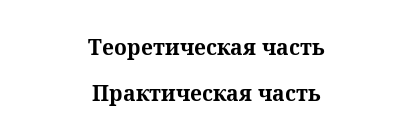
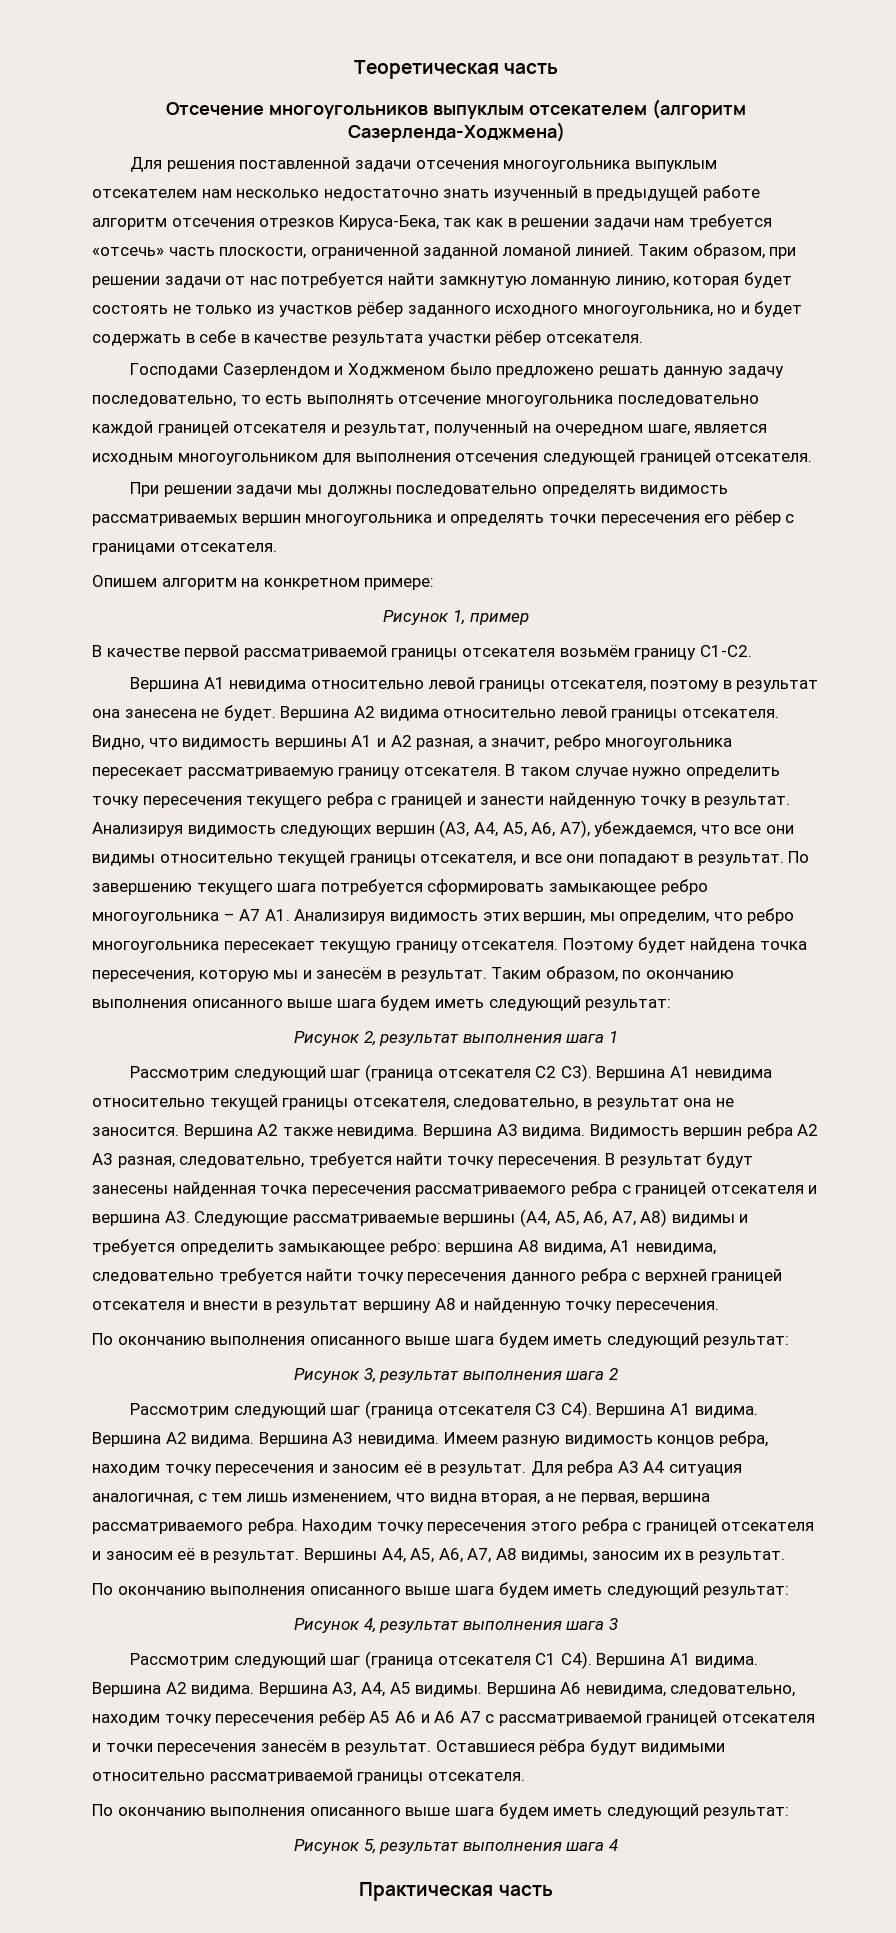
(325, 49) none -> [166,99,746,119] [347,122,565,142] [130,156,717,172] [92,185,760,201] [92,214,772,230] [92,243,797,259] [92,272,792,288] [92,301,803,317] [92,330,643,346] [130,362,784,378] [92,395,759,407] [92,420,768,436] [92,449,813,465] [130,482,729,497] [92,510,795,526] [92,543,277,555] [92,575,435,590] [383,610,529,625] [92,644,752,660] [130,676,819,692] [92,705,779,721] [92,734,733,750] [92,764,780,779] [92,792,791,808] [92,820,795,838] [92,850,810,866] [92,879,708,895] [92,908,795,924] [92,937,807,953] [92,966,734,982] [92,995,672,1011] [294,1031,618,1046] [130,1064,773,1082] [92,1094,734,1110] [92,1123,819,1139] [92,1152,754,1168] [92,1181,818,1197] [92,1209,749,1227] [92,1239,716,1255] [92,1268,783,1284] [92,1297,719,1313] [92,1332,790,1348] [294,1368,618,1383] [130,1401,759,1419] [92,1431,768,1447] [92,1460,743,1476] [92,1493,711,1505] [92,1518,815,1534] [92,1548,785,1563] [92,1582,790,1598] [294,1618,618,1633] [130,1651,759,1669] [92,1682,796,1697] [92,1710,816,1726] [92,1739,726,1755] [92,1768,525,1784] [92,1803,790,1819] [294,1839,618,1854] // Отсечение многоугольников выпуклым отсекателем (алгоритм Сазерленда-Ходжмена) // Для решения поставленной задачи отсечения многоугольника выпуклым отсекателем нам несколько недостаточно знать изученный в предыдущей работе алгоритм отсечения отрезков Кируса-Бека, так как в решении задачи нам требуется «отсечь» часть плоскости, ограниченной заданной ломаной линией. Таким образом, при решении задачи от нас потребуется найти замкнутую ломанную линию, которая будет состоять не только из участков рёбер заданного исходного многоугольника, но и будет содержать в себе в качестве результата участки рёбер отсекателя. // Господами Сазерлендом и Ходжменом было предложено решать данную задачу последовательно, то есть выполнять отсечение многоугольника последовательно каждой границей отсекателя и результат, полученный на очередном шаге, является исходным многоугольником для выполнения отсечения следующей границей отсекателя. // При решении задачи мы должны последовательно определять видимость рассматриваемых вершин многоугольника и определять точки пересечения его рёбер с границами отсекателя. // Опишем алгоритм на конкретном примере: // Рисунок 1, пример // В качестве первой рассматриваемой границы отсекателя возьмём границу C1-C2. // Вершина A1 невидима относительно левой границы отсекателя, поэтому в результат она занесена не будет. Вершина A2 видима относительно левой границы отсекателя. Видно, что видимость вершины A1 и A2 разная, а значит, ребро многоугольника пересекает рассматриваемую границу отсекателя. В таком случае нужно определить точку пересечения текущего ребра с границей и занести найденную точку в результат. Анализируя видимость следующих вершин (A3, A4, A5, A6, A7), убеждаемся, что все они видимы относительно текущей границы отсекателя, и все они попадают в результат. По завершению текущего шага потребуется сформировать замыкающее ребро многоугольника – A7 A1. Анализируя видимость этих вершин, мы определим, что ребро многоугольника пересекает текущую границу отсекателя. Поэтому будет найдена точка пересечения, которую мы и занесём в результат. Таким образом, по окончанию выполнения описанного выше шага будем иметь следующий результат: // Рисунок 2, результат выполнения шага 1 // Рассмотрим следующий шаг (граница отсекателя C2 C3). Вершина A1 невидима относительно текущей границы отсекателя, следовательно, в результат она не заносится. Вершина A2 также невидима. Вершина A3 видима. Видимость вершин ребра A2 A3 разная, следовательно, требуется найти точку пересечения. В результат будут занесены найденная точка пересечения рассматриваемого ребра с границей отсекателя и вершина A3. Следующие рассматриваемые вершины (A4, A5, A6, A7, A8) видимы и требуется определить замыкающее ребро: вершина A8 видима, A1 невидима, следовательно требуется найти точку пересечения данного ребра с верхней границей отсекателя и внести в результат вершину A8 и найденную точку пересечения. // По окончанию выполнения описанного выше шага будем иметь следующий результат: // Рисунок 3, результат выполнения шага 2 // Рассмотрим следующий шаг (граница отсекателя C3 C4). Вершина A1 видима. Вершина A2 видима. Вершина A3 невидима. Имеем разную видимость концов ребра, находим точку пересечения и заносим её в результат. Для ребра A3 A4 ситуация аналогичная, с тем лишь изменением, что видна вторая, а не первая, вершина рассматриваемого ребра. Находим точку пересечения этого ребра с границей отсекателя и заносим её в результат. Вершины A4, A5, A6, A7, A8 видимы, заносим их в результат. // По окончанию выполнения описанного выше шага будем иметь следующий результат: // Рисунок 4, результат выполнения шага 3 // Рассмотрим следующий шаг (граница отсекателя C1 C4). Вершина A1 видима. Вершина A2 видима. Вершина A3, A4, A5 видимы. Вершина A6 невидима, следовательно, находим точку пересечения ребёр A5 A6 и A6 A7 с рассматриваемой границей отсекателя и точки пересечения занесём в результат. Оставшиеся рёбра будут видимыми относительно рассматриваемой границы отсекателя. // По окончанию выполнения описанного выше шага будем иметь следующий результат: // Рисунок 5, результат выполнения шага 4

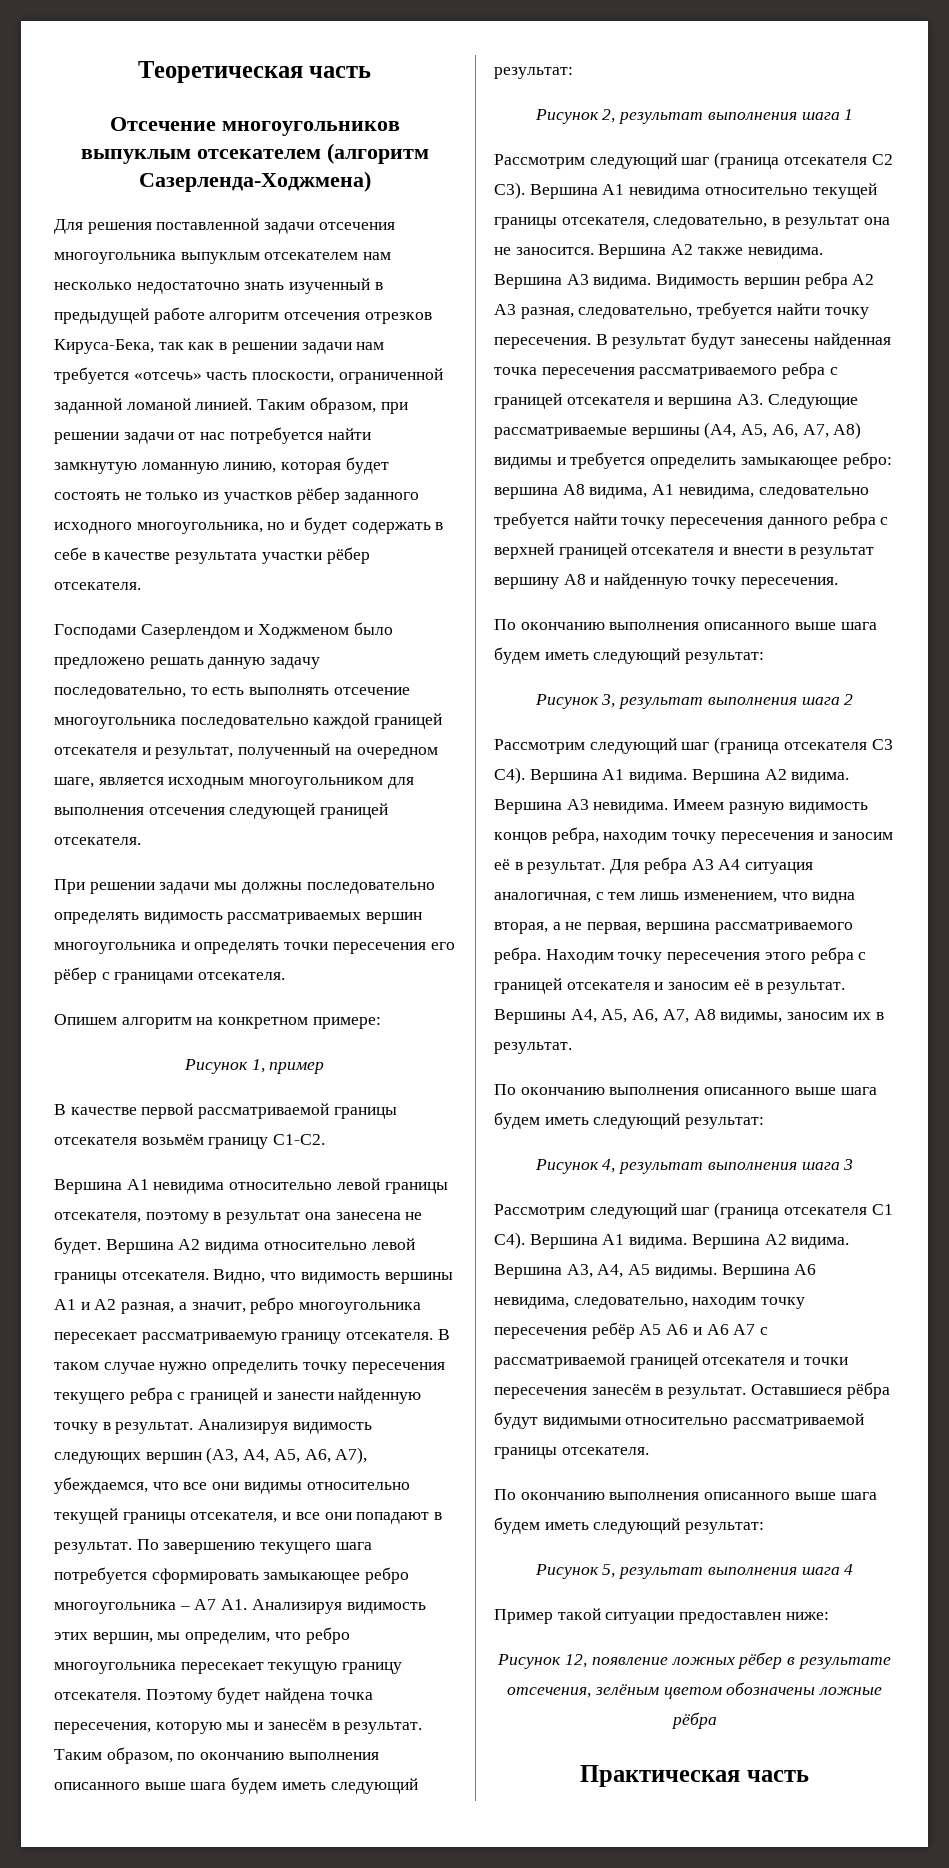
(618, 1845) none -> [494,1608,829,1624] [497,1652,891,1669] [507,1682,882,1699] [670,1712,717,1729] // Пример такой ситуации предоставлен ниже: // Рисунок 12, появление ложных рёбер в результате отсечения, зелёным цветом обозначены ложные рёбра

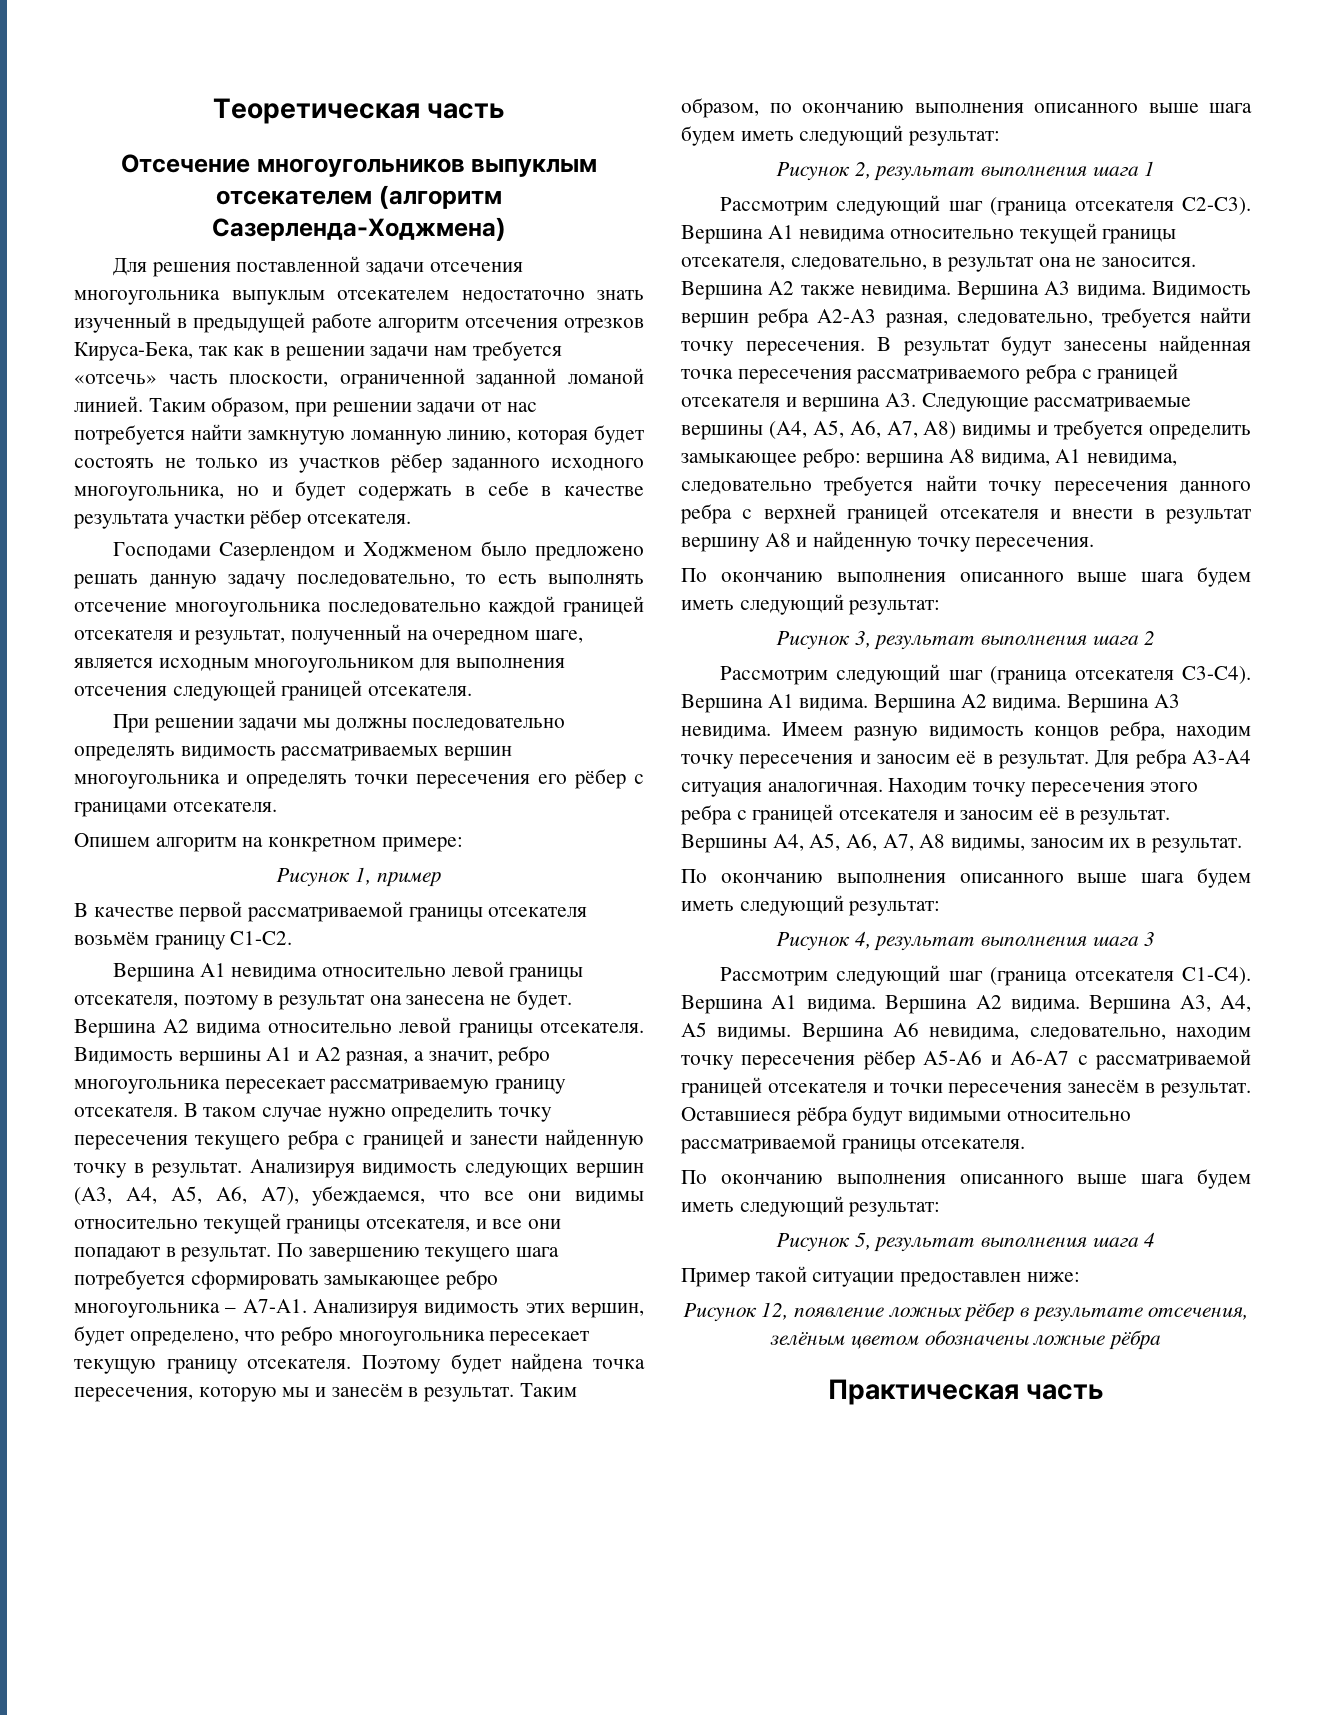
[363,252,392,260] [54,282,132,290] нам несколько -> (449, 295) none
[213,1269,380,1284] Видно, что видимость -> [74,1047,173,1064] Видимость
[194,1599,248,1610] A7 A1. -> [242,1299,307,1313] A7-A1.
[157,1632,271,1644] мы определим, -> [74,1326,239,1346] будет определено,
[871,154,893,165] [494,182,525,199] C2 C3). -> [1182,197,1251,215] C2-C3).
[852,274,875,285] [494,304,516,315] A2 A3 -> [817,309,877,323] A2-A3
[871,739,893,750] [494,767,525,784] C3 C4). -> [1182,666,1251,684] C3-C4).
[691,859,814,874] [494,892,856,904] [494,922,853,934] [494,947,541,964] A3 A4 ситуация аналогичная, с тем лишь изменением, что видна вторая, а не первая, вершина рассматриваемого ребра. -> [1192,750,1251,764] [681,782,883,797] A3-A4 ситуация аналогичная.
[871,1204,893,1215] [494,1232,525,1249] C1 C4). -> [1182,967,1251,985] C1-C4).
[591,1322,756,1339] ребёр A5 A6 и A6 A7 -> [862,1050,1070,1070] рёбер A5-A6 и A6-A7

